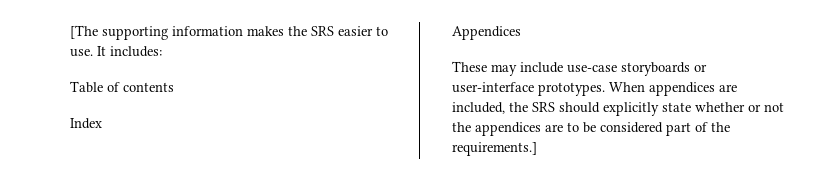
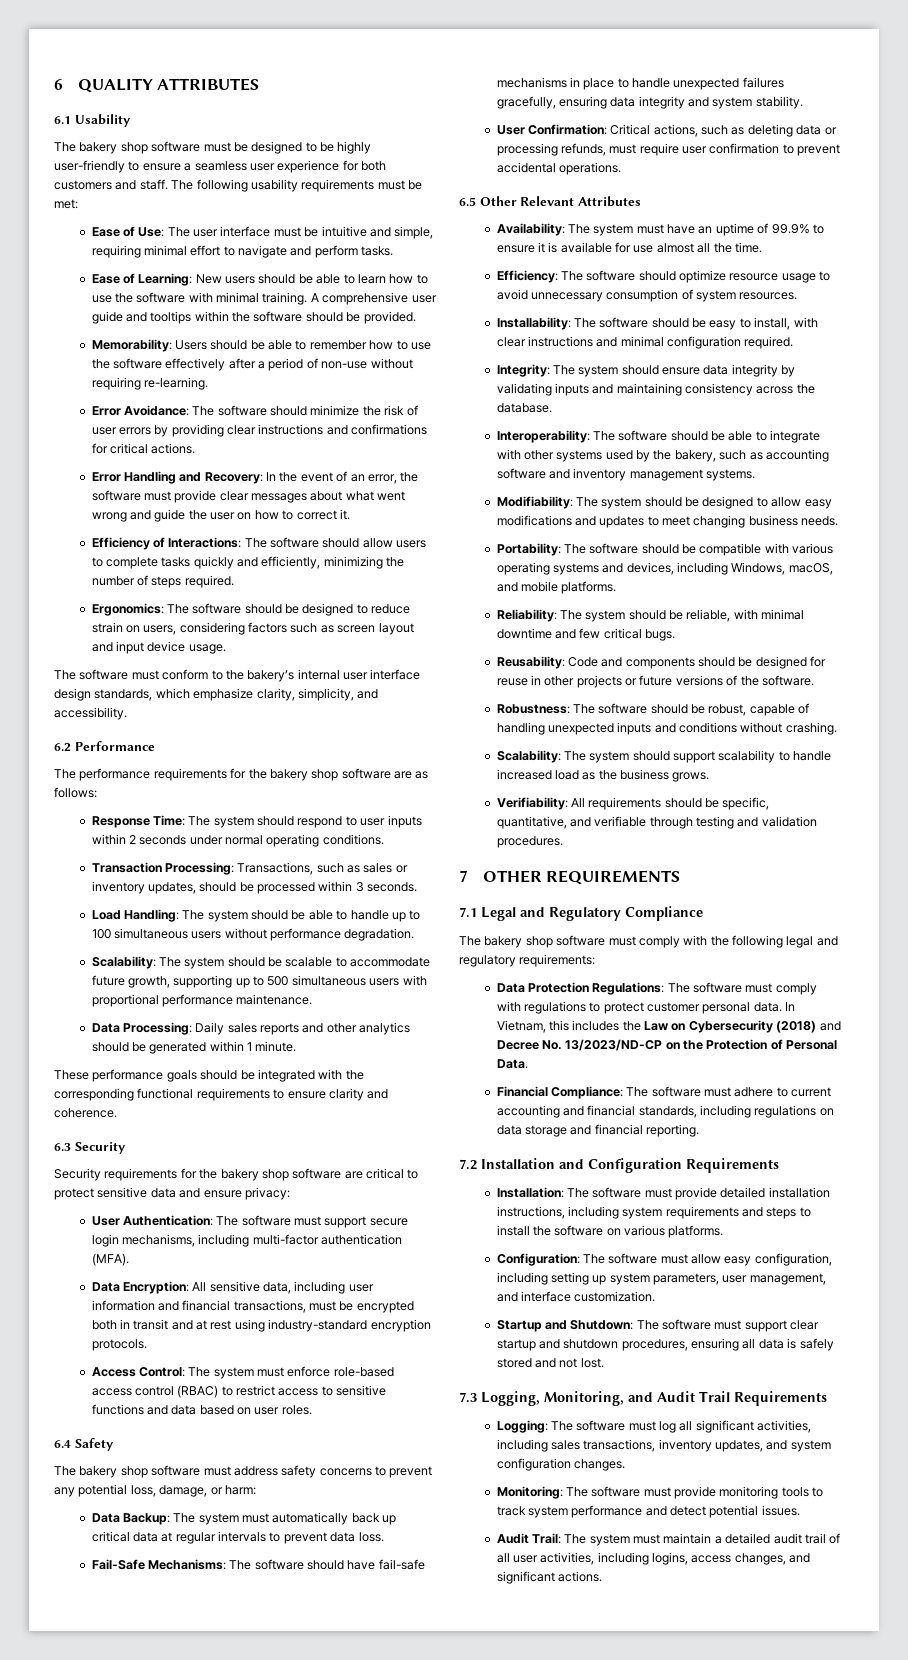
[69,25,388,40] [69,46,162,57] [69,81,174,93] [69,118,102,129] [451,26,521,40] [451,61,707,76] [451,82,737,96] [451,102,784,116] [451,122,730,136] [451,142,537,156] [The supporting information makes the SRS easier to use. It includes: // Table of contents // Index // Appendices // These may include use-case storyboards or user-interface prototypes. When appendices are included, the SRS should explicitly state whether or not the appendices are to be considered part of the requirements.] -> [54,78,260,93] [54,114,130,127] [54,141,372,154] [54,160,386,173] [54,179,422,192] [54,199,78,209] [91,226,434,239] [91,245,394,258] [91,273,428,286] [91,292,437,305] [91,311,416,324] [91,339,431,352] [91,358,413,371] [91,377,208,390] [91,405,418,416] [91,424,428,437] [91,443,196,454] [91,471,419,484] [91,490,406,503] [91,509,350,522] [91,537,427,550] [91,556,405,569] [91,575,234,588] [91,603,411,616] [91,622,414,635] [91,641,226,654] [54,669,421,682] [54,688,379,701] [54,707,127,720] [54,741,155,752] [54,768,429,781] [54,787,97,798] [91,815,422,828] [91,834,384,847] [91,862,408,875] [91,881,418,894] [91,909,421,922] [91,928,415,941] [91,956,431,969] [91,975,427,988] [91,994,313,1007] [91,1022,411,1035] [91,1041,297,1054] [54,1069,364,1082] [54,1088,389,1101] [54,1108,117,1118] [54,1142,125,1154] [54,1168,419,1181] [54,1187,290,1200] [91,1215,408,1228] [91,1234,402,1247] [91,1253,129,1266] [91,1281,374,1294] [91,1300,414,1313] [91,1319,431,1332] [91,1339,147,1351] [91,1366,394,1379] [91,1385,387,1398] [91,1404,312,1415] [54,1438,113,1451] [54,1465,433,1478] [54,1484,256,1497] [91,1512,397,1525] [91,1531,384,1544] [91,1559,425,1570] [496,77,784,90] [496,96,803,109] [496,124,837,137] [496,143,841,156] [496,162,621,175] [459,196,641,207] [496,223,824,236] [496,242,762,253] [496,270,831,283] [496,289,798,302] [496,317,818,330] [496,336,794,349] [496,364,796,377] [496,383,815,396] [496,403,552,413] [496,430,821,443] [496,449,829,462] [496,468,755,481] [496,496,832,509] [496,515,839,528] [496,543,834,556] [496,562,833,575] [496,581,617,594] [496,609,805,622] [496,628,675,641] [496,656,827,669] [496,675,814,688] [496,703,810,716] [496,722,837,735] [496,750,832,763] [496,769,710,782] [496,797,770,810] [496,816,817,829] [496,836,563,848] [459,870,681,885] [459,906,703,921] [459,935,838,948] [459,954,596,967] [496,982,817,995] [496,1001,796,1014] [496,1020,841,1033] [496,1039,838,1051] [496,1059,528,1069] [496,1086,832,1099] [496,1105,834,1118] [496,1124,699,1137] [459,1158,779,1173] [496,1187,830,1200] [496,1206,811,1219] [496,1225,724,1238] [496,1253,832,1266] [496,1272,826,1285] [496,1291,656,1302] [496,1319,820,1332] [496,1338,834,1351] [496,1358,604,1368] [459,1391,827,1406] [496,1420,812,1433] [496,1439,831,1452] [496,1458,625,1471] [496,1486,824,1499] [496,1505,800,1518] [496,1533,841,1546] [496,1552,811,1565] [496,1571,602,1584] 6 QUALITY ATTRIBUTES // 6.1 Usability // The bakery shop software must be designed to be highly user-friendly to ensure a seamless user experience for both customers and staff. The following usability requirements must be met: // Ease of Use: The user interface must be intuitive and simple, requiring minimal effort to navigate and perform tasks. // Ease of Learning: New users should be able to learn how to use the software with minimal training. A comprehensive user guide and tooltips within the software should be provided. // Memorability: Users should be able to remember how to use the software effectively after a period of non-use without requiring re-learning. // Error Avoidance: The software should minimize the risk of user errors by providing clear instructions and confirmations for critical actions. // Error Handling and Recovery: In the event of an error, the software must provide clear messages about what went wrong and guide the user on how to correct it. // Efficiency of Interactions: The software should allow users to complete tasks quickly and efficiently, minimizing the number of steps required. // Ergonomics: The software should be designed to reduce strain on users, considering factors such as screen layout and input device usage. // The software must conform to the bakery’s internal user interface design standards, which emphasize clarity, simplicity, and accessibility. // 6.2 Performance // The performance requirements for the bakery shop software are as follows: // Response Time: The system should respond to user inputs within 2 seconds under normal operating conditions. // Transaction Processing: Transactions, such as sales or inventory updates, should be processed within 3 seconds. // Load Handling: The system should be able to handle up to 100 simultaneous users without performance degradation. // Scalability: The system should be scalable to accommodate future growth, supporting up to 500 simultaneous users with proportional performance maintenance. // Data Processing: Daily sales reports and other analytics should be generated within 1 minute. // These performance goals should be integrated with the corresponding functional requirements to ensure clarity and coherence. // 6.3 Security // Security requirements for the bakery shop software are critical to protect sensitive data and ensure privacy: // User Authentication: The software must support secure login mechanisms, including multi-factor authentication (MFA). // Data Encryption: All sensitive data, including user information and financial transactions, must be encrypted both in transit and at rest using industry-standard encryption protocols. // Access Control: The system must enforce role-based access control (RBAC) to restrict access to sensitive functions and data based on user roles. // 6.4 Safety // The bakery shop software must address safety concerns to prevent any potential loss, damage, or harm: // Data Backup: The system must automatically back up critical data at regular intervals to prevent data loss. // Fail-Safe Mechanisms: The software should have fail-safe mechanisms in place to handle unexpected failures gracefully, ensuring data integrity and system stability. // User Confirmation: Critical actions, such as deleting data or processing refunds, must require user confirmation to prevent accidental operations. // 6.5 Other Relevant Attributes // Availability: The system must have an uptime of 99.9% to ensure it is available for use almost all the time. // Efficiency: The software should optimize resource usage to avoid unnecessary consumption of system resources. // Installability: The software should be easy to install, with clear instructions and minimal configuration required. // Integrity: The system should ensure data integrity by validating inputs and maintaining consistency across the database. // Interoperability: The software should be able to integrate with other systems used by the bakery, such as accounting software and inventory management systems. // Modifiability: The system should be designed to allow easy modifications and updates to meet changing business needs. // Portability: The software should be compatible with various operating systems and devices, including Windows, macOS, and mobile platforms. // Reliability: The system should be reliable, with minimal downtime and few critical bugs. // Reusability: Code and components should be designed for reuse in other projects or future versions of the software. // Robustness: The software should be robust, capable of handling unexpected inputs and conditions without crashing. // Scalability: The system should support scalability to handle increased load as the business grows. // Verifiability: All requirements should be specific, quantitative, and verifiable through testing and validation procedures. // 7 OTHER REQUIREMENTS // 7.1 Legal and Regulatory Compliance // The bakery shop software must comply with the following legal and regulatory requirements: // Data Protection Regulations: The software must comply with regulations to protect customer personal data. In Vietnam, this includes the Law on Cybersecurity (2018) and Decree No. 13/2023/ND-CP on the Protection of Personal Data. // Financial Compliance: The software must adhere to current accounting and financial standards, including regulations on data storage and financial reporting. // 7.2 Installation and Configuration Requirements // Installation: The software must provide detailed installation instructions, including system requirements and steps to install the software on various platforms. // Configuration: The software must allow easy configuration, including setting up system parameters, user management, and interface customization. // Startup and Shutdown: The software must support clear startup and shutdown procedures, ensuring all data is safely stored and not lost. // 7.3 Logging, Monitoring, and Audit Trail Requirements // Logging: The software must log all significant activities, including sales transactions, inventory updates, and system configuration changes. // Monitoring: The software must provide monitoring tools to track system performance and detect potential issues. // Audit Trail: The system must maintain a detailed audit trail of all user activities, including logins, access changes, and significant actions.

